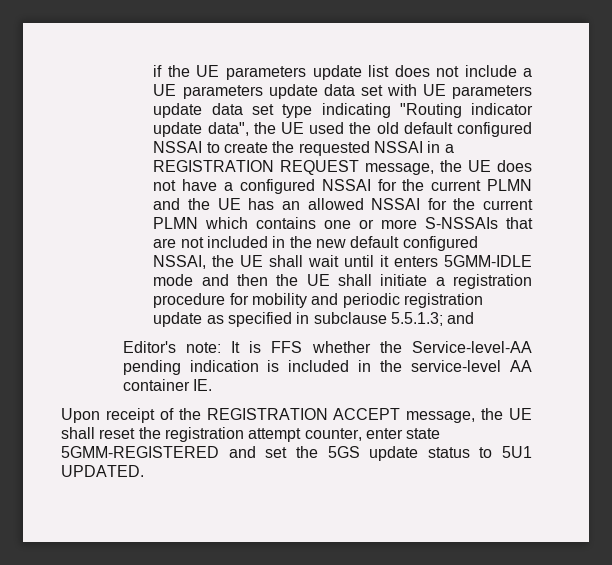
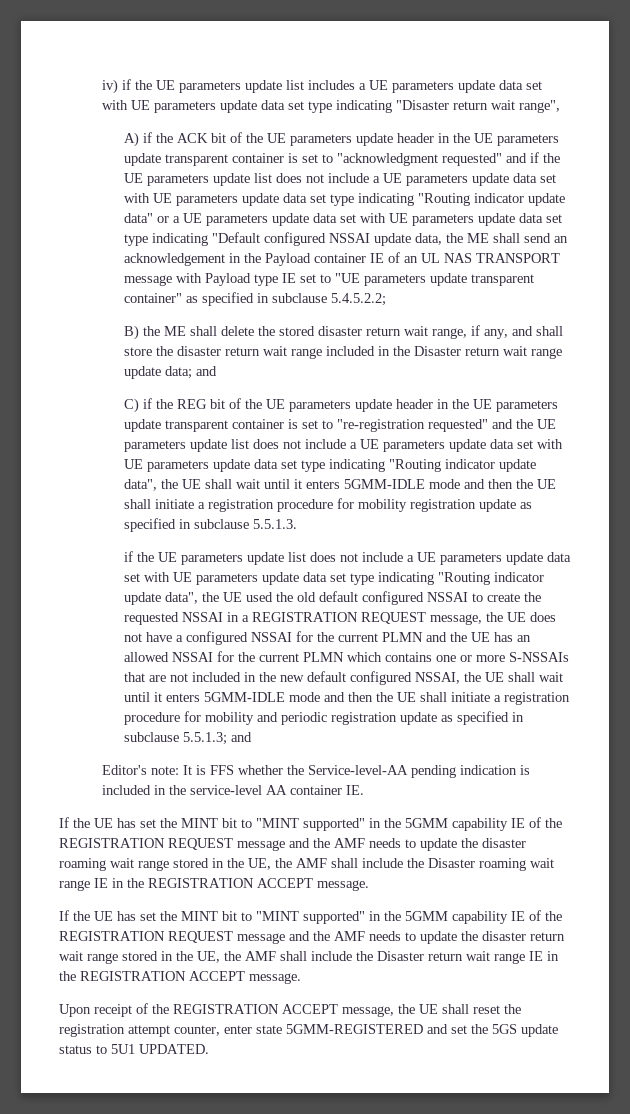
(153, 71) none -> [102,79,543,94] [102,100,561,113] [124,132,560,147] [124,152,561,166] [124,173,557,186] [124,193,566,206] [124,213,563,226] [124,232,569,246] [124,252,561,266] [124,273,535,286] [124,292,387,306] [124,325,564,340] [124,346,563,359] [124,366,218,379] [124,398,559,413] [124,419,557,432] [124,439,564,452] [124,459,537,472] [124,479,557,491] [124,498,533,512] [124,518,298,532] iv) if the UE parameters update list includes a UE parameters update data set with UE parameters update data set type indicating "Disaster return wait range", // A) if the ACK bit of the UE parameters update header in the UE parameters update transparent container is set to "acknowledgment requested" and if the UE parameters update list does not include a UE parameters update data set with UE parameters update data set type indicating "Routing indicator update data" or a UE parameters update data set with UE parameters update data set type indicating "Default configured NSSAI update data, the ME shall send an acknowledgement in the Payload container IE of an UL NAS TRANSPORT message with Payload type IE set to "UE parameters update transparent container" as specified in subclause 5.4.5.2.2; // B) the ME shall delete the stored disaster return wait range, if any, and shall store the disaster return wait range included in the Disaster return wait range update data; and // C) if the REG bit of the UE parameters update header in the UE parameters update transparent container is set to "re-registration requested" and the UE parameters update list does not include a UE parameters update data set with UE parameters update data set type indicating "Routing indicator update data", the UE shall wait until it enters 5GMM-IDLE mode and then the UE shall initiate a registration procedure for mobility registration update as specified in subclause 5.5.1.3. //
(212, 385) none -> [59,817,562,831] [59,838,526,851] [59,858,554,871] [59,878,369,891] [59,910,562,924] [59,931,565,944] [59,951,559,964] [59,971,301,984] // If the UE has set the MINT bit to "MINT supported" in the 5GMM capability IE of the REGISTRATION REQUEST message and the AMF needs to update the disaster roaming wait range stored in the UE, the AMF shall include the Disaster roaming wait range IE in the REGISTRATION ACCEPT message. // If the UE has set the MINT bit to "MINT supported" in the 5GMM capability IE of the REGISTRATION REQUEST message and the AMF needs to update the disaster return wait range stored in the UE, the AMF shall include the Disaster return wait range IE in the REGISTRATION ACCEPT message.

